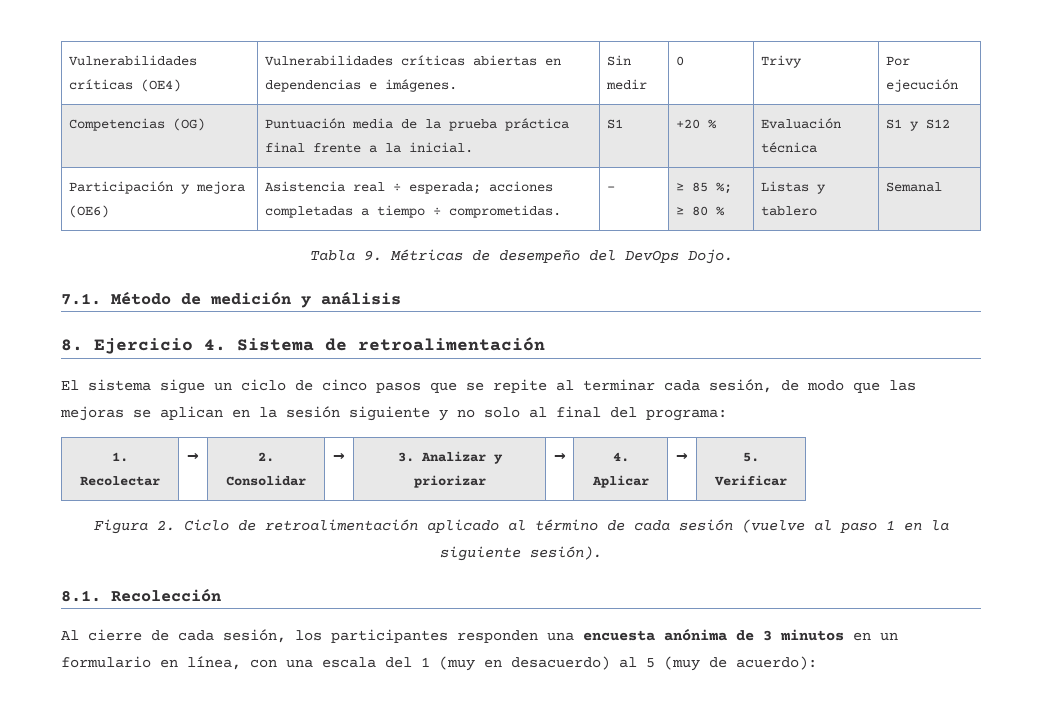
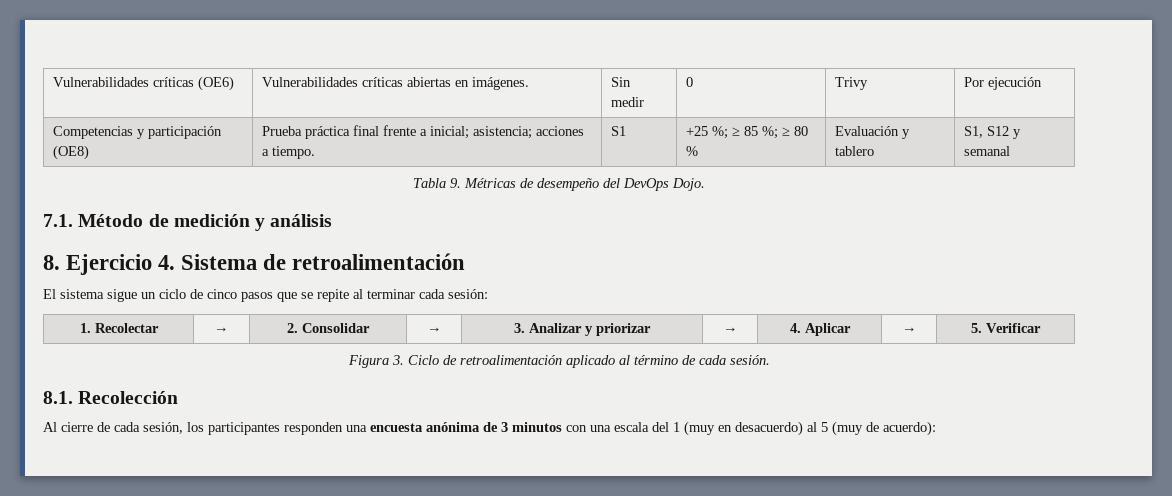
[68,55,197,66] [68,79,181,92] Vulnerabilidades críticas (OE4) -> [53,76,235,91] Vulnerabilidades críticas (OE6)
[264,79,377,92] dependencias e -> (470, 83) none
[172,118,205,131] [264,118,569,131] [264,142,473,153] [606,119,623,129] [675,119,717,129] [760,118,841,129] [760,142,817,153] [885,119,950,131] [68,181,245,194] [68,205,109,218] [264,181,553,194] [264,205,561,218] [606,186,615,191] (OG) | Puntuación media de la prueba práctica final frente a la inicial. | S1 | +20 % | Evaluación técnica | S1 y S12 // Participación y mejora (OE6) | Asistencia real ÷ esperada; acciones completadas a tiempo ÷ comprometidas. | – | -> [137,126,223,139] [53,145,90,160] [262,125,585,139] [262,146,316,159] [611,126,627,136] [686,126,729,139] y participación (OE8) | Prueba práctica final frente a inicial; asistencia; acciones a tiempo. | S1 | +25 %;
[760,181,809,192] Listas -> [835,126,900,136] Evaluación
[885,182,942,192] Semanal -> [964,126,1022,139] [964,146,1011,156] S1, S12 y semanal
[709,379,916,393] [60,406,727,421] sesión, de modo que las mejoras se aplican en la sesión siguiente y no solo al final del programa: -> [448,289,488,299] sesión:
[156,520,175,531] 2. -> [391,355,404,365] 3.
[678,519,949,533] [440,546,602,561] sesión (vuelve al paso 1 en la siguiente sesión). -> [729,355,770,365] sesión.
[853,632,898,641] [61,656,241,670] en un formulario en línea, -> (562, 427) none

